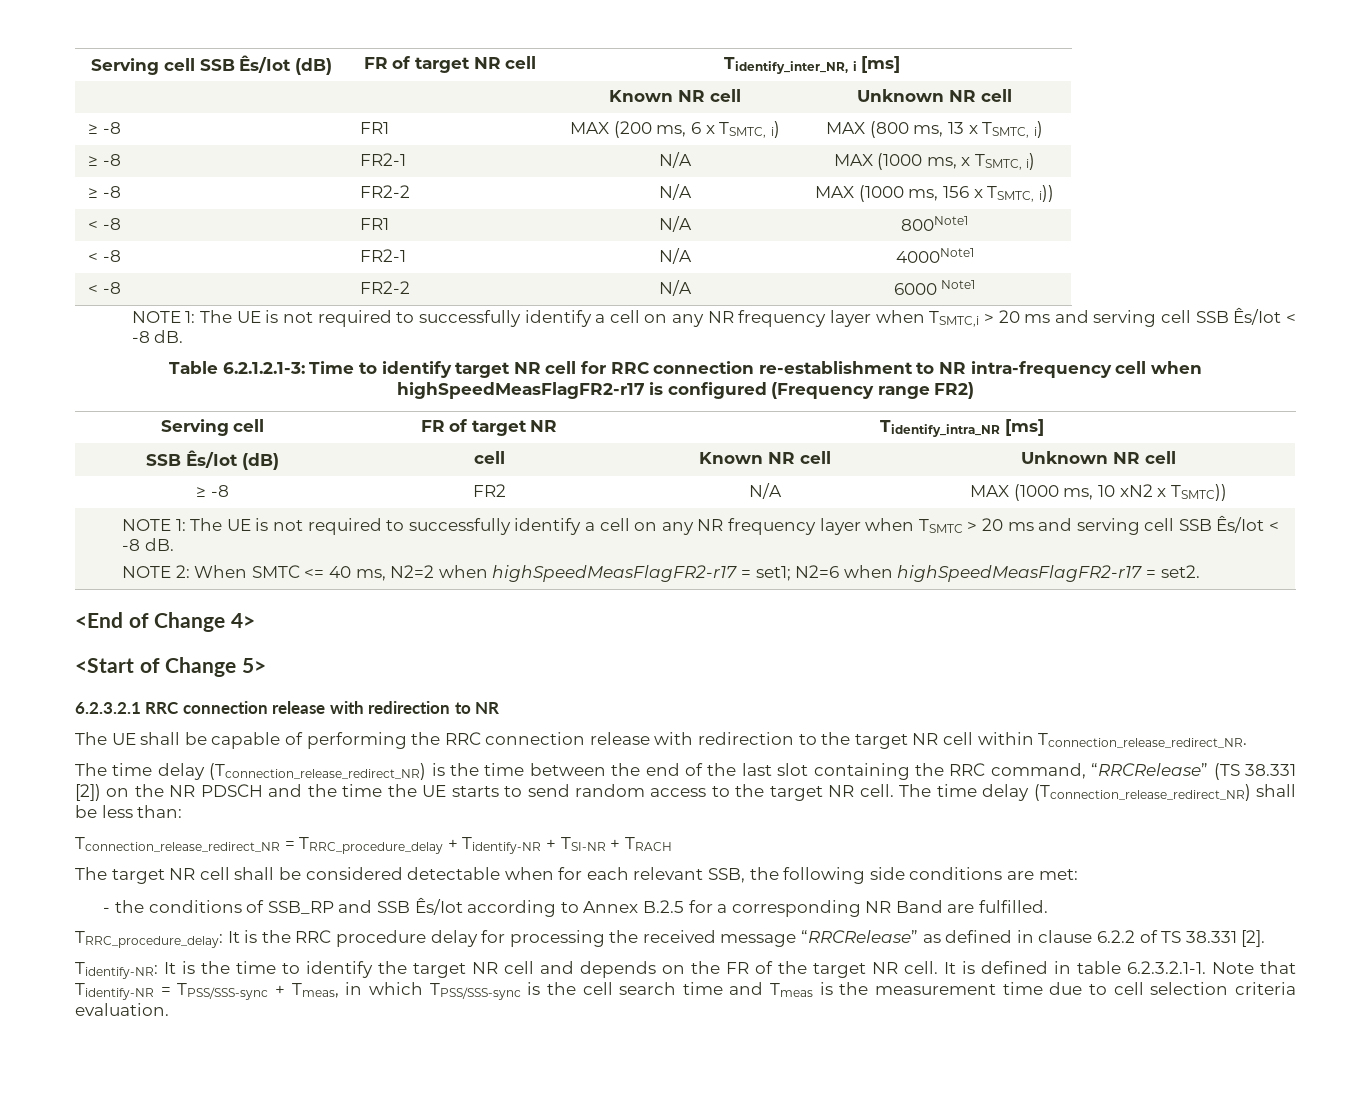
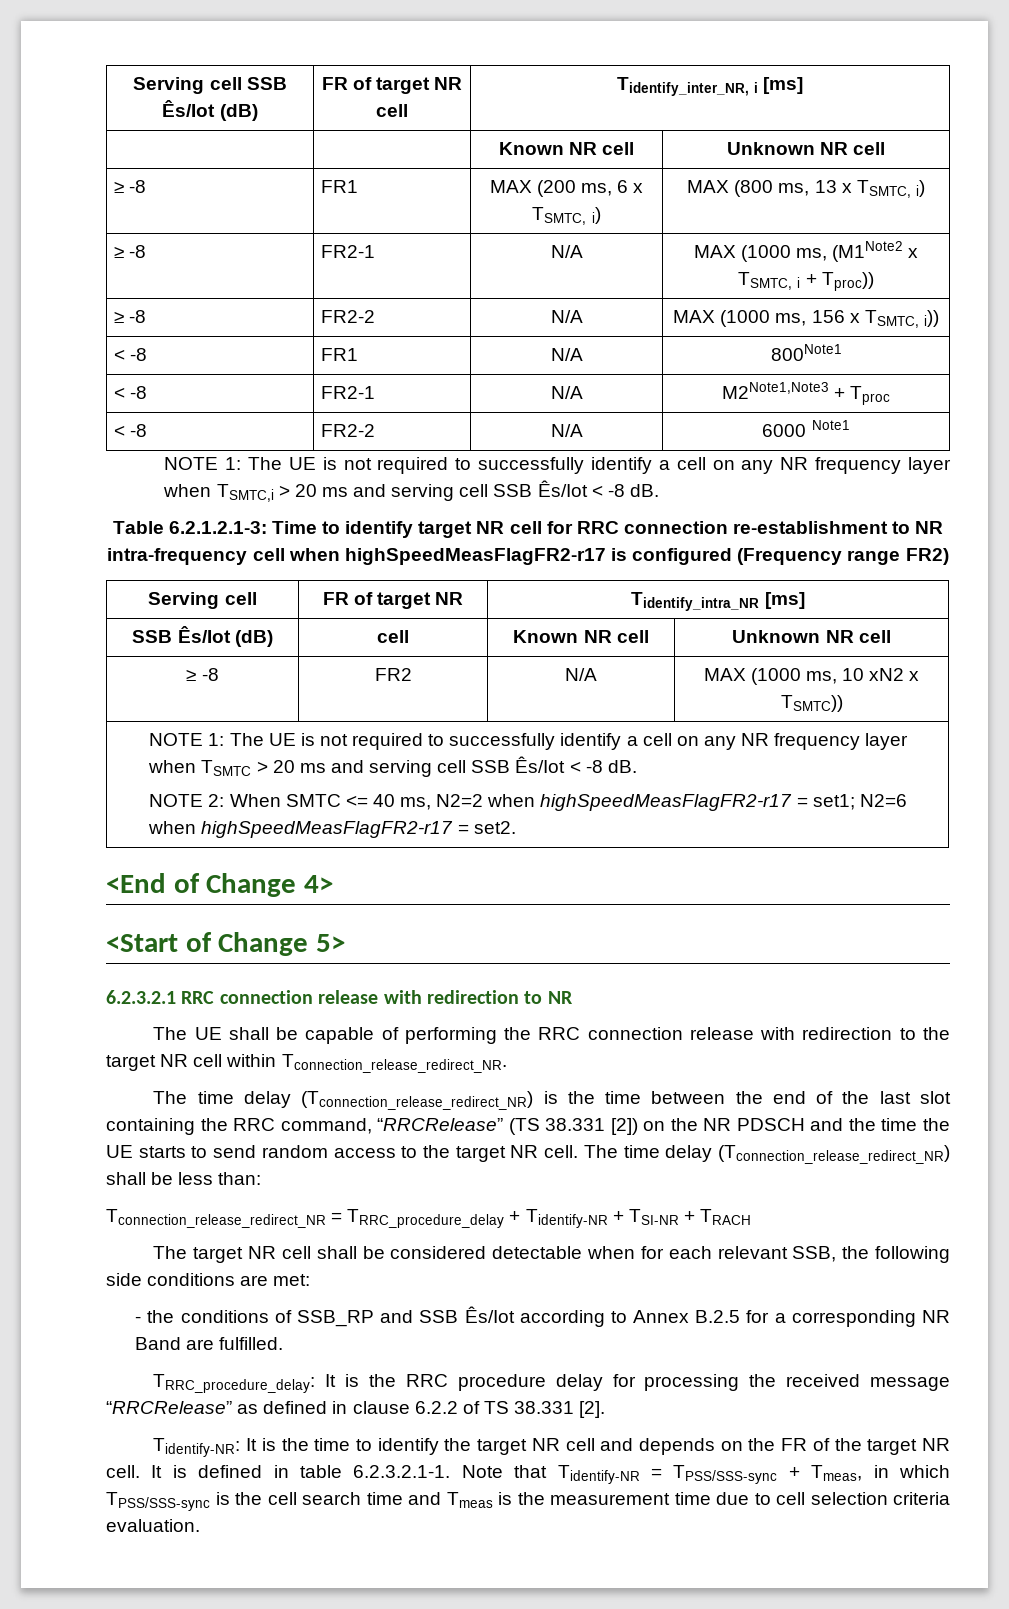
[961,153,1036,170] x TSMTC, i) -> [832,241,919,262] [738,272,874,291] (M1Note2 x TSMTC, i + Tproc))
[895,248,974,263] 4000Note1 -> [721,382,891,405] M2Note1,Note3 + Tproc

